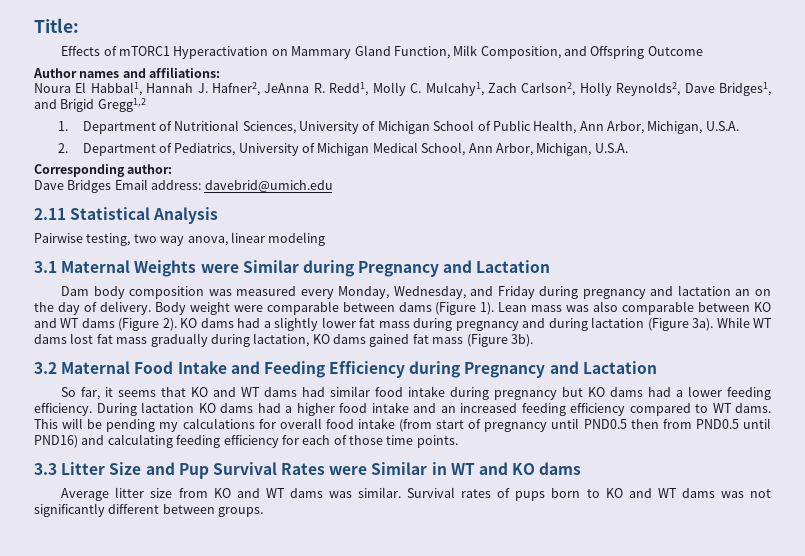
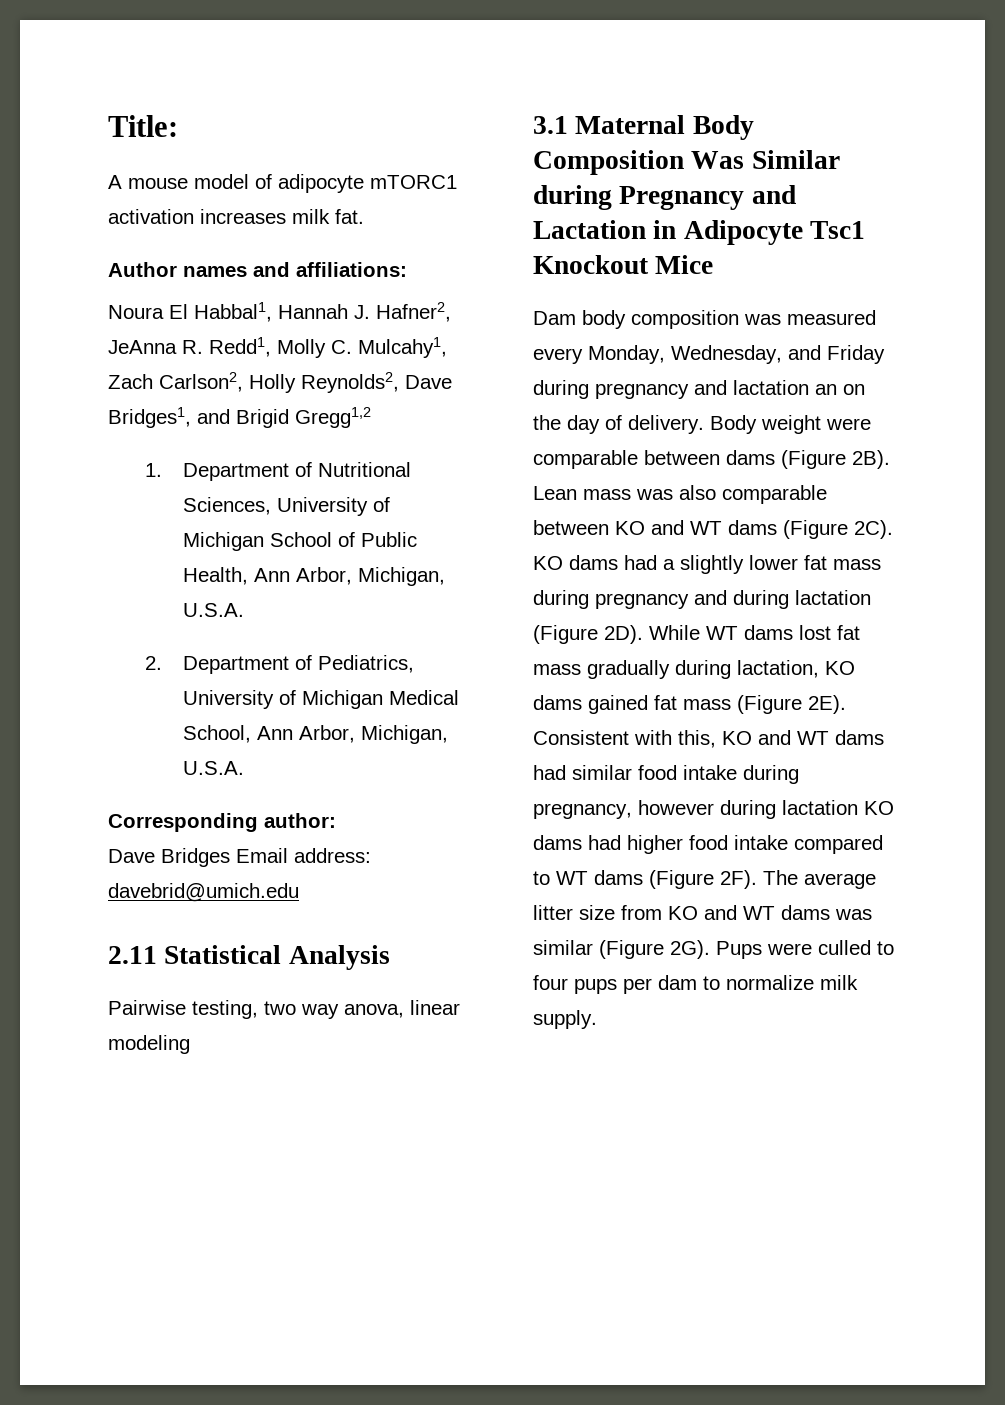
[61,45,703,59] Effects of mTORC1 Hyperactivation on Mammary Gland Function, Milk Composition, and Offspring Outcome -> [108,174,457,193] [108,209,364,224] A mouse model of adipocyte mTORC1 activation increases milk fat.
[134,260,239,277] Weights were -> [692,115,754,140] [533,150,745,175] Body Composition Was
(551, 266) none -> [653,220,866,245] [533,255,714,274] in Adipocyte Tsc1 Knockout Mice
[480,302,495,315] 1). -> [852,450,890,469] 2B).
[162,318,177,331] 2). -> [854,520,893,539] 2C).
[692,318,714,331] 3a). -> [604,625,643,644] 2D).
[510,334,533,347] [34,361,657,378] [61,387,187,400] 3b). // 3.2 Maternal Food Intake and Feeding Efficiency during Pregnancy and Lactation // So far, it seems that -> [808,695,846,714] [533,730,716,748] 2E). Consistent with this,
[494,386,772,400] [34,403,137,416] pregnancy but KO dams had a lower feeding efficiency. During -> [533,800,776,819] pregnancy, however during
[285,406,292,413] a -> (621, 842) none
[413,403,771,416] [34,418,771,432] [34,434,458,448] [34,462,582,479] [61,488,110,501] and an increased feeding efficiency compared to WT dams. This will be pending my calculations for overall food intake (from start of pregnancy until PND0.5 then from PND0.5 until PND16) and calculating feeding efficiency for each of those time points. // 3.3 Litter Size and Pup Survival Rates were Similar in WT and KO dams // Average -> [794,835,883,854] [533,870,876,889] compared to WT dams (Figure 2F). The average
[358,487,772,501] [34,503,264,517] similar. Survival rates of pups born to KO and WT dams was not significantly different between groups. -> [533,940,894,959] [533,975,858,994] [533,1010,597,1029] similar (Figure 2G). Pups were culled to four pups per dam to normalize milk supply.

